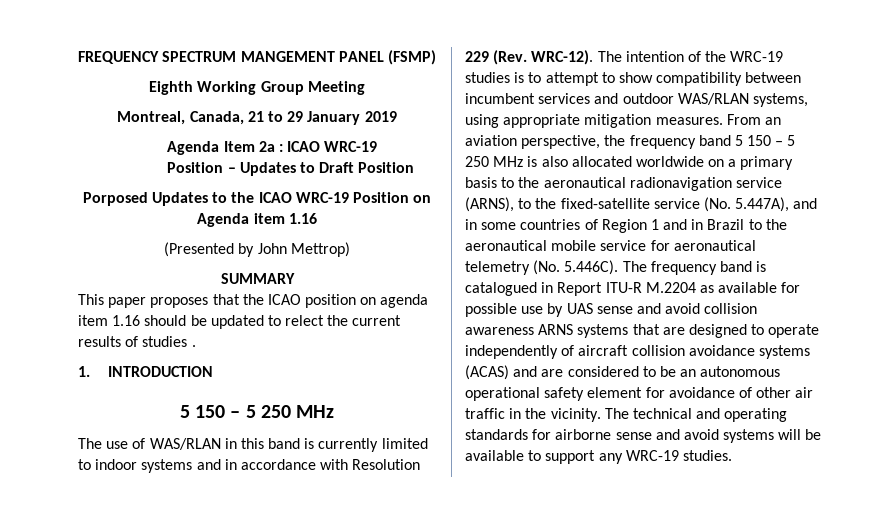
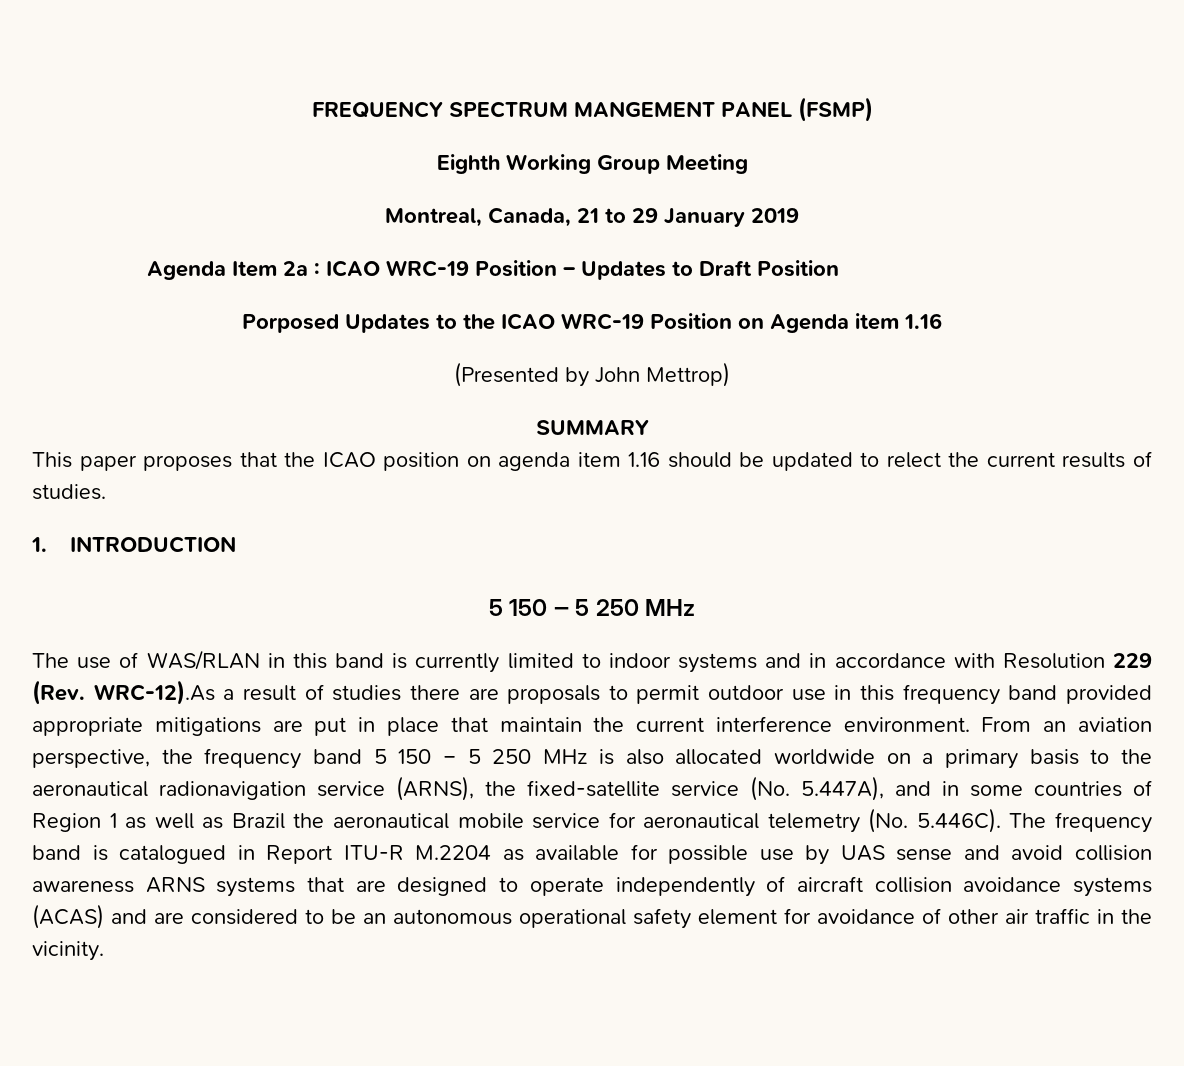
[142,336,196,347] studies . -> [32,484,106,500] studies.
[531,50,784,65] [465,72,802,86] [465,93,808,107] [465,114,723,128] WRC-12). The intention of the WRC-19 studies is to attempt to show compatibility between incumbent services and outdoor WAS/RLAN systems, using appropriate mitigation measures. -> [93,680,1152,705] [32,716,970,736] WRC-12).As a result of studies there are proposals to permit outdoor use in this frequency band provided appropriate mitigations are put in place that maintain the current interference environment.
[518,198,532,209] to -> (474, 788) none
[663,219,762,230] and in Brazil to -> [125,813,285,829] as well as Brazil
[604,408,788,422] [465,429,822,443] [465,450,732,464] The technical and operating standards for airborne sense and avoid systems will be available to support any WRC-19 studies. -> (104, 951) none

